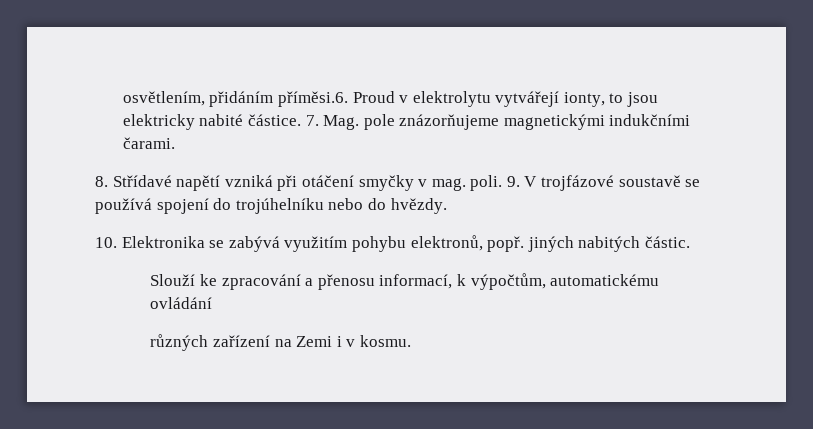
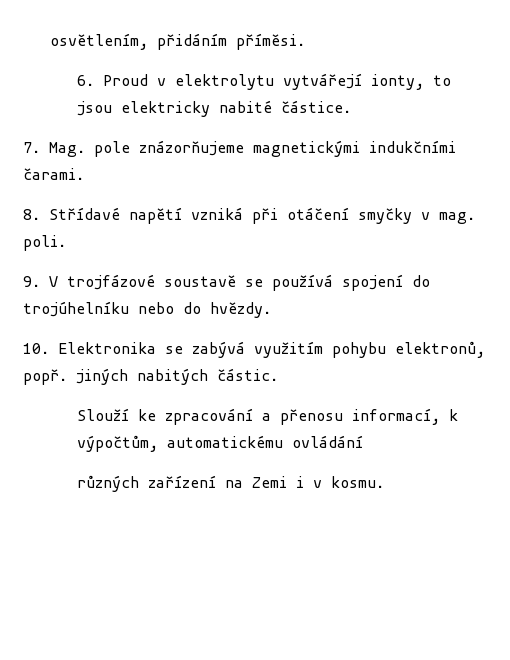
[277,91,348,107] příměsi.6. -> [236,33,306,50] [77,75,95,86] příměsi. // 6.
(301, 120) none -> (352, 106) //
(503, 183) none -> (66, 243) //

